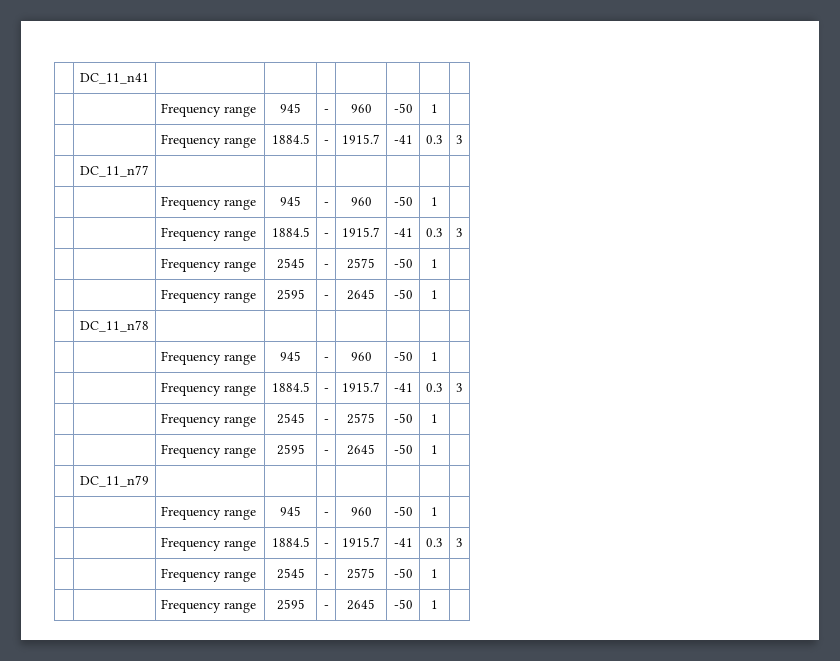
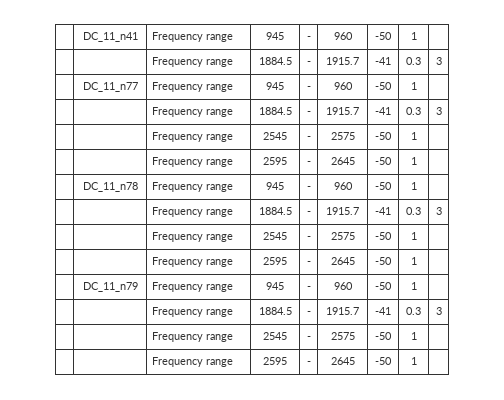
(149, 78) | | | | | | // | | -> (138, 37) none
(149, 171) | | | | | | // | | -> (138, 87) none
(149, 326) | | | | | | // | | -> (138, 187) none
(149, 481) | | | | | | // | | -> (138, 287) none

